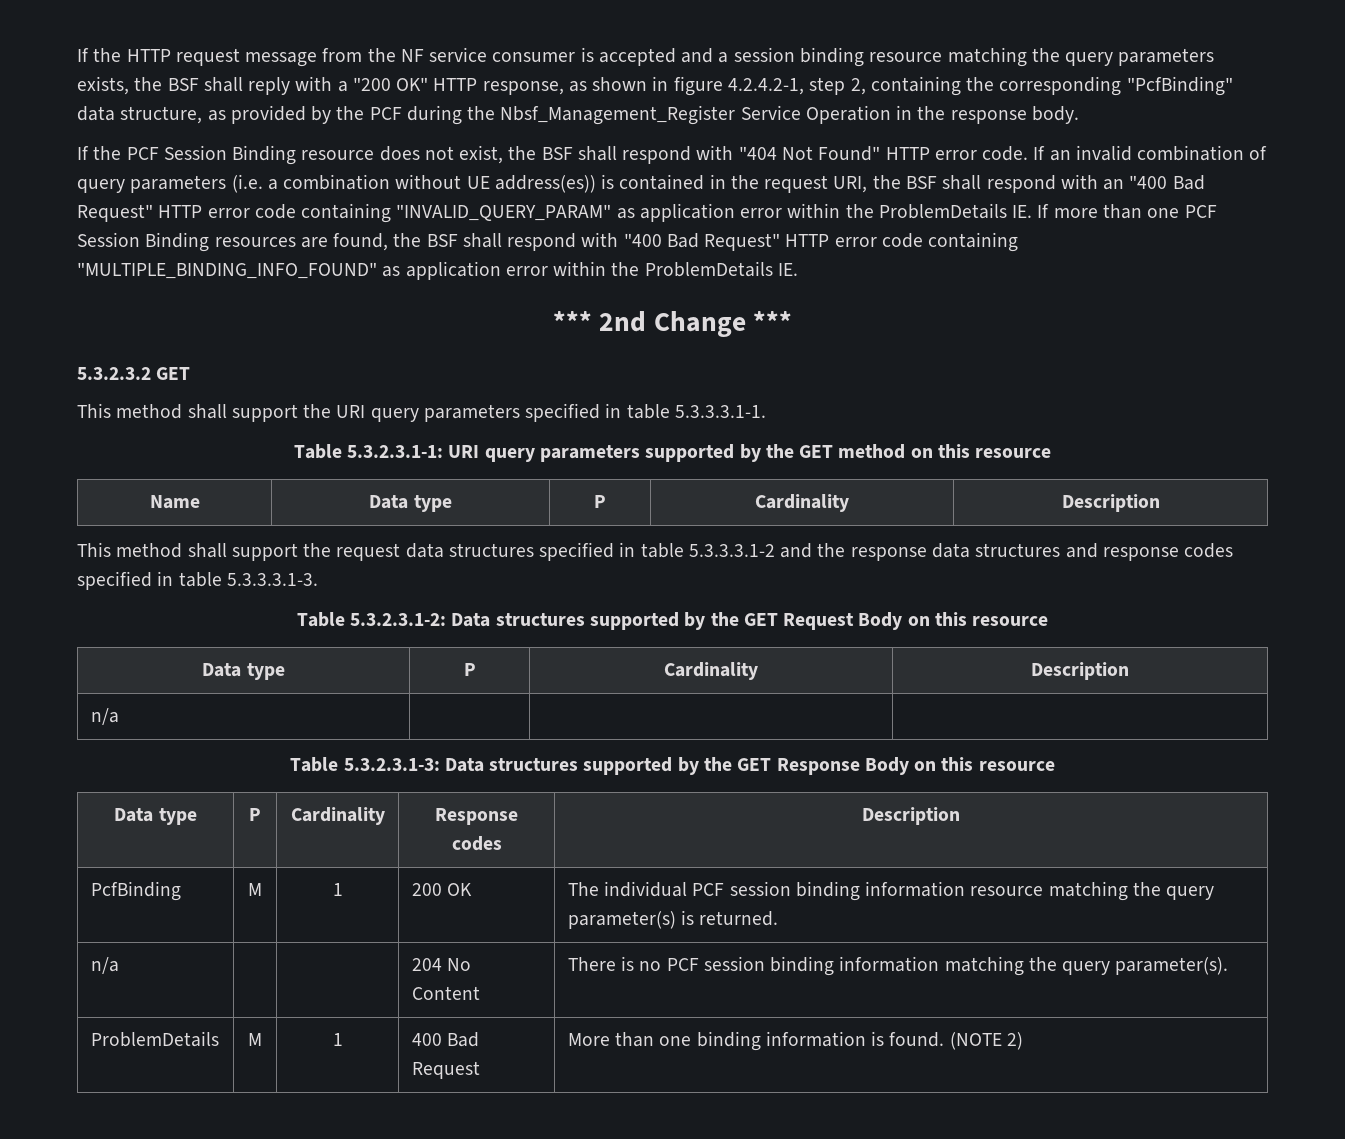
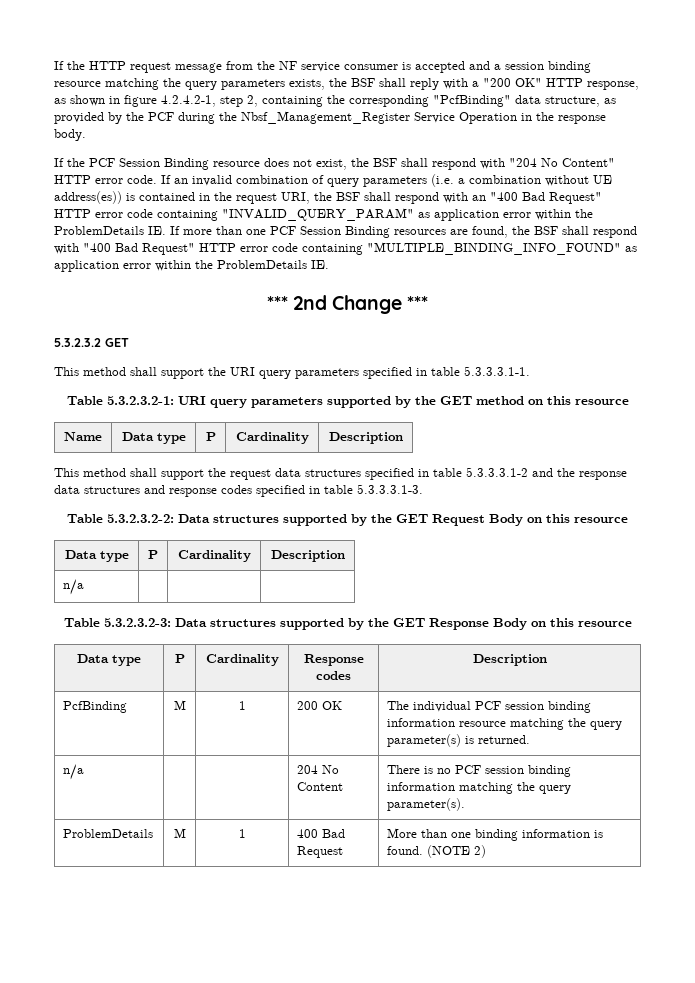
[738,146,881,161] "404 Not Found" -> [509,158,615,167] "204 No Content"
[347,445,444,458] 5.3.2.3.1-1: -> [106,396,174,405] 5.3.2.3.2-1:
[350,613,447,626] 5.3.2.3.1-2: -> [107,514,174,523] 5.3.2.3.2-2:
[343,758,440,771] 5.3.2.3.1-3: -> [103,618,171,627] 5.3.2.3.2-3:

